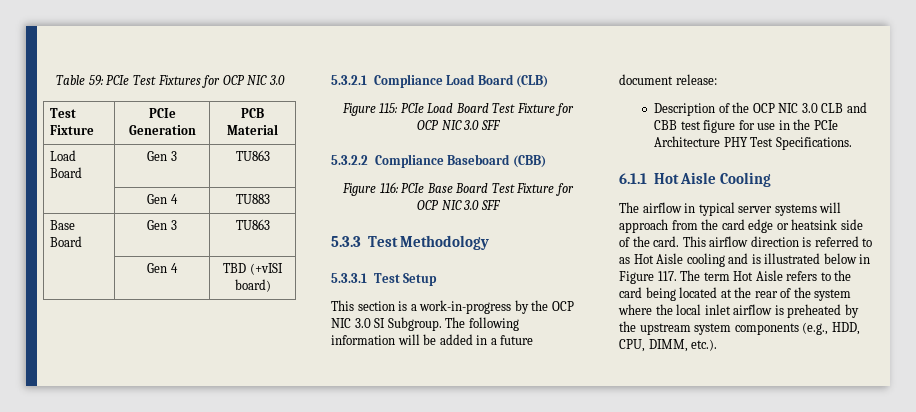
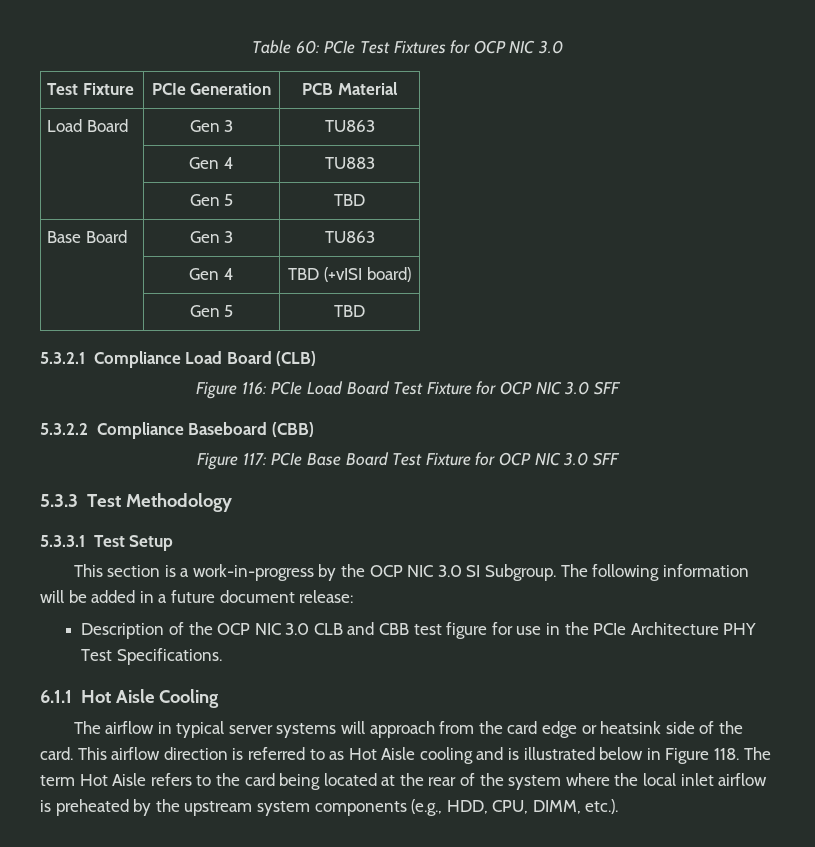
[88,75,104,86] 59: -> [295,40,320,54] 60:
(270, 199) none -> [189,194,234,206] [334,194,365,206] // | Gen 5 | TBD
(271, 285) none -> [189,305,234,317] [334,305,365,317] // | Gen 5 | TBD
[379,103,399,113] 115: -> [241,382,267,395] 116:
[379,182,399,193] 116: -> [242,453,267,465] 117:
[657,271,677,281] 117. -> [714,748,740,760] 118.

